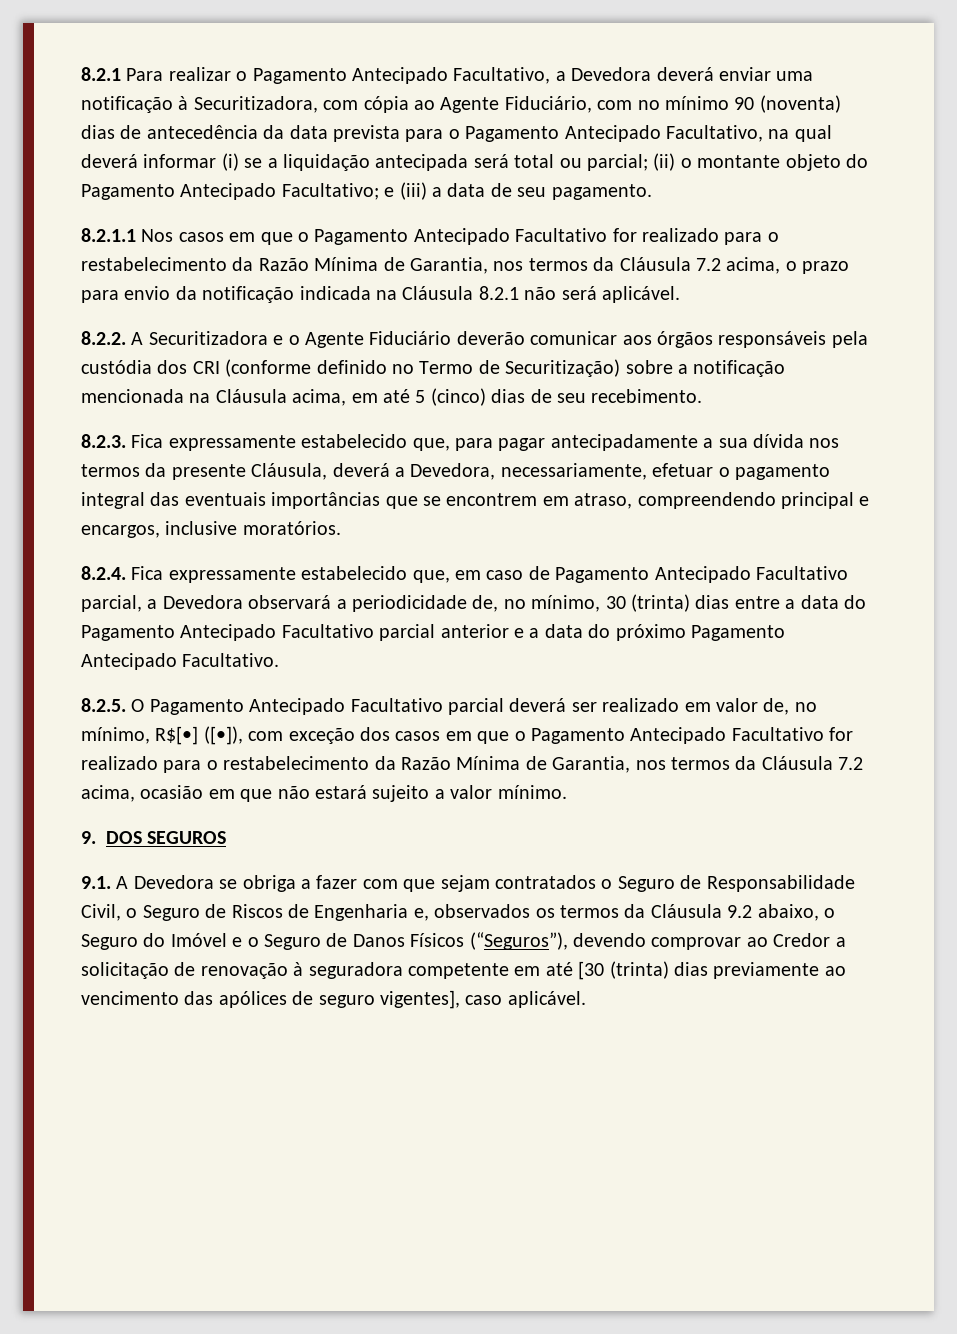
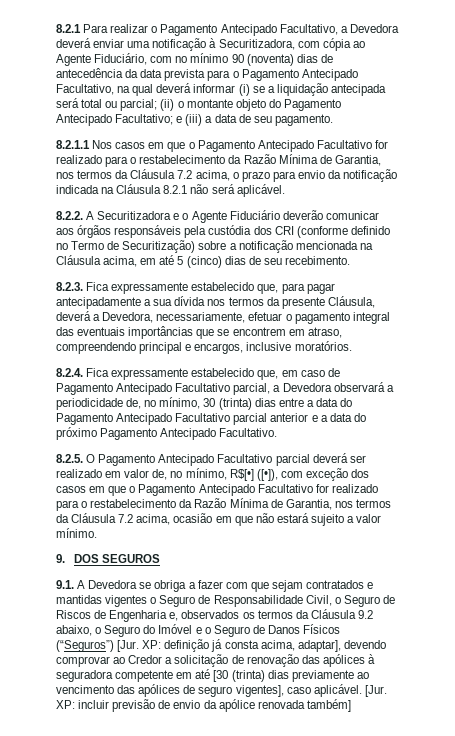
(596, 882) none -> [367,582,374,589] [56,595,148,607] e mantidas vigentes
[469,932,568,950] (“Seguros”), -> [56,639,341,652] (“Seguros”) [Jur. XP: definição já consta acima, adaptar],
(288, 971) none -> [301,654,365,667] das apólices
(586, 999) none -> [364,685,387,697] [56,699,351,712] [Jur. XP: incluir previsão de envio da apólice renovada também]

